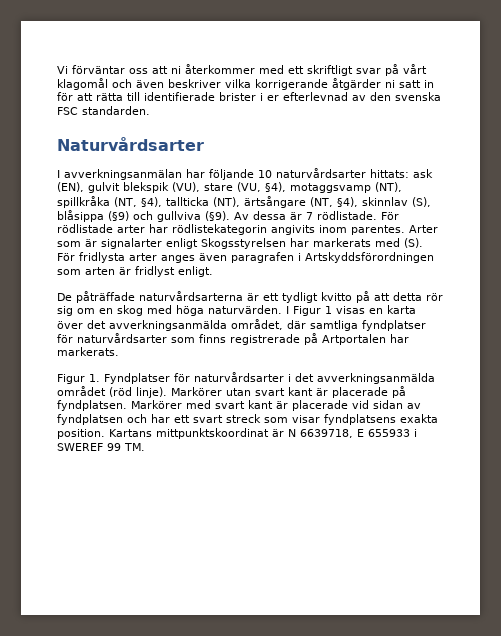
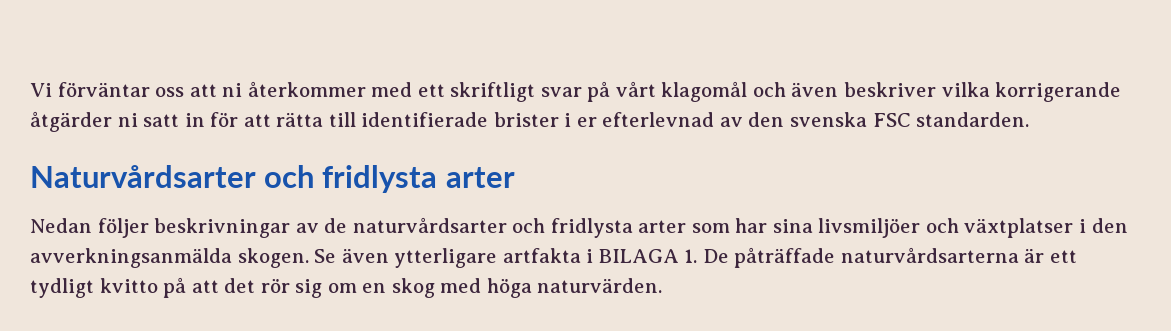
[57,168,433,180] [57,182,402,193] [57,196,431,208] [57,210,399,222] [57,224,438,235] [57,238,423,249] [57,252,434,263] [57,266,213,277] // I avverkningsanmälan har följande 10 naturvårdsarter hittats: ask (EN), gulvit blekspik (VU), stare (VU, §4), motaggsvamp (NT), spillkråka (NT, §4), tallticka (NT), ärtsångare (NT, §4), skinnlav (S), blåsippa (§9) och gullviva (§9). Av dessa är 7 rödlistade. För rödlistade arter har rödlistekategorin angivits inom parentes. Arter som är signalarter enligt Skogsstyrelsen har markerats med (S). För fridlysta arter anges även paragrafen i Artskyddsförordningen som arten är fridlyst enligt. // -> [264,165,515,193] [30,217,1128,238] [30,248,698,268] och fridlysta arter // Nedan följer beskrivningar av de naturvårdsarter och fridlysta arter som har sina livsmiljöer och växtplatser i den avverkningsanmälda skogen. Se även ytterligare artfakta i BILAGA 1.
[393,292,422,301] detta -> [224,278,256,293] det
[286,305,416,316] [57,319,426,331] [57,333,409,345] [57,347,119,356] [57,372,435,384] [57,386,406,398] [57,400,421,411] [57,414,438,425] [57,428,417,439] [57,443,145,451] I Figur 1 visas en karta över det avverkningsanmälda området, där samtliga fyndplatser för naturvårdsarter som finns registrerade på Artportalen har markerats. // Figur 1. Fyndplatser för naturvårdsarter i det avverkningsanmälda området (röd linje). Markörer utan svart kant är placerade på fyndplatsen. Markörer med svart kant är placerade vid sidan av fyndplatsen och har ett svart streck som visar fyndplatsens exakta position. Kartans mittpunktskoordinat är N 6639718, E 655933 i SWEREF 99 TM. -> (663, 285) none

